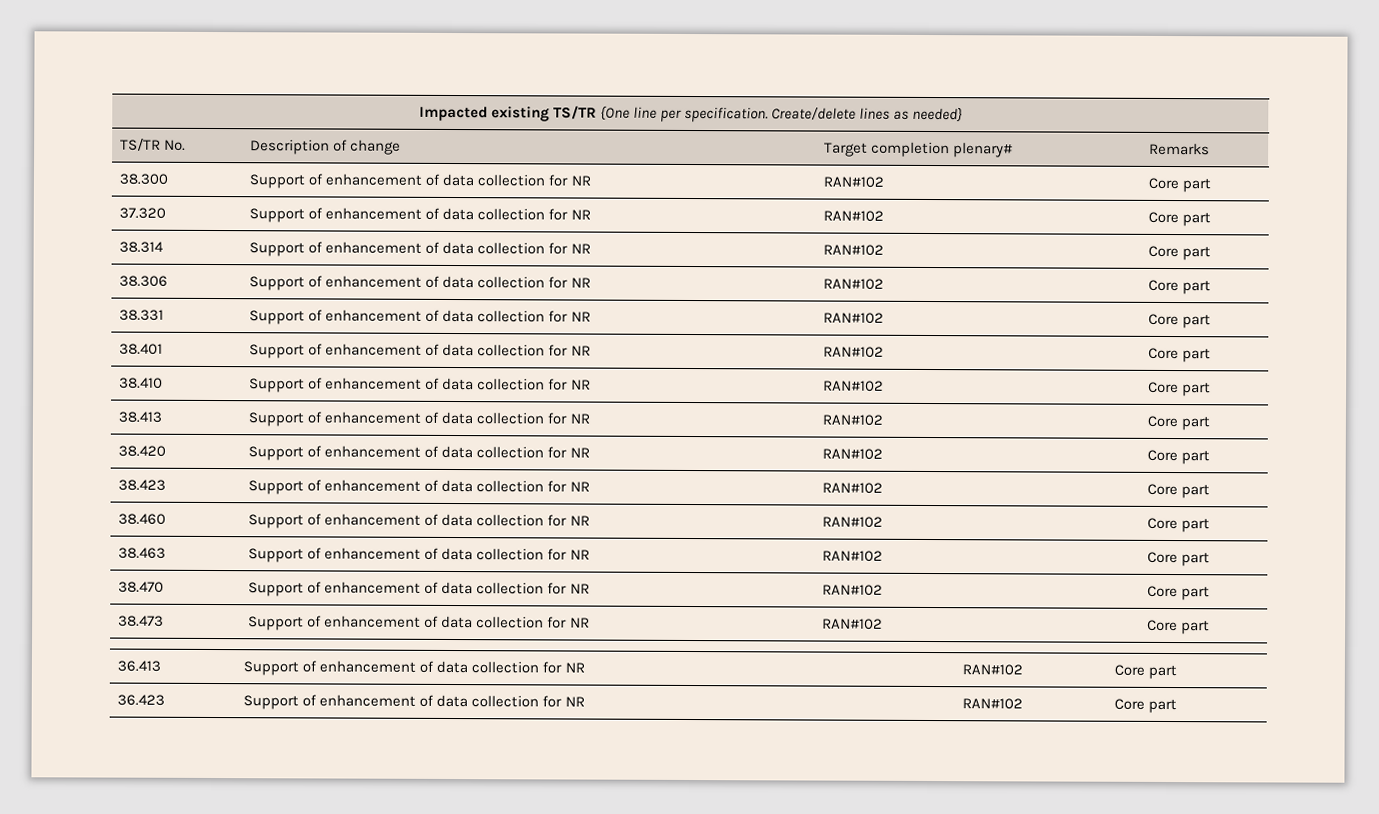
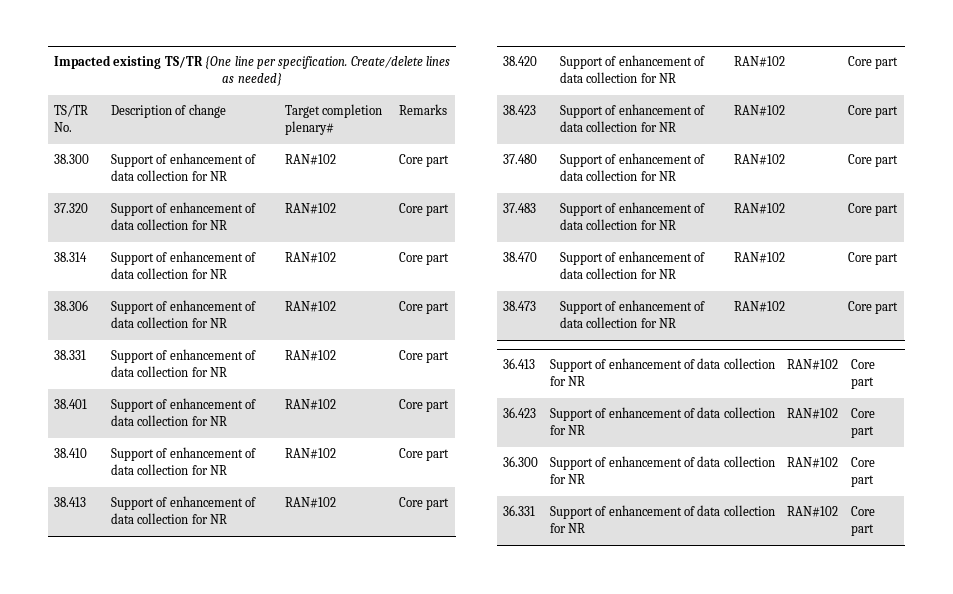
[118,513,167,525] 38.460 -> [502,154,537,164] 37.480
[118,547,167,559] 38.463 -> [502,203,536,213] 37.483
(1178, 706) none -> [502,456,538,467] [549,456,775,470] [549,474,586,484] [786,457,838,468] [850,457,875,467] [850,475,874,487] [502,505,535,516] [549,505,775,519] [549,523,586,533] [786,506,838,517] [850,506,875,516] [850,524,874,536] // 36.300 | Support of enhancement of data collection for NR | RAN#102 | Core part // 36.331 | Support of enhancement of data collection for NR | RAN#102 | Core part

